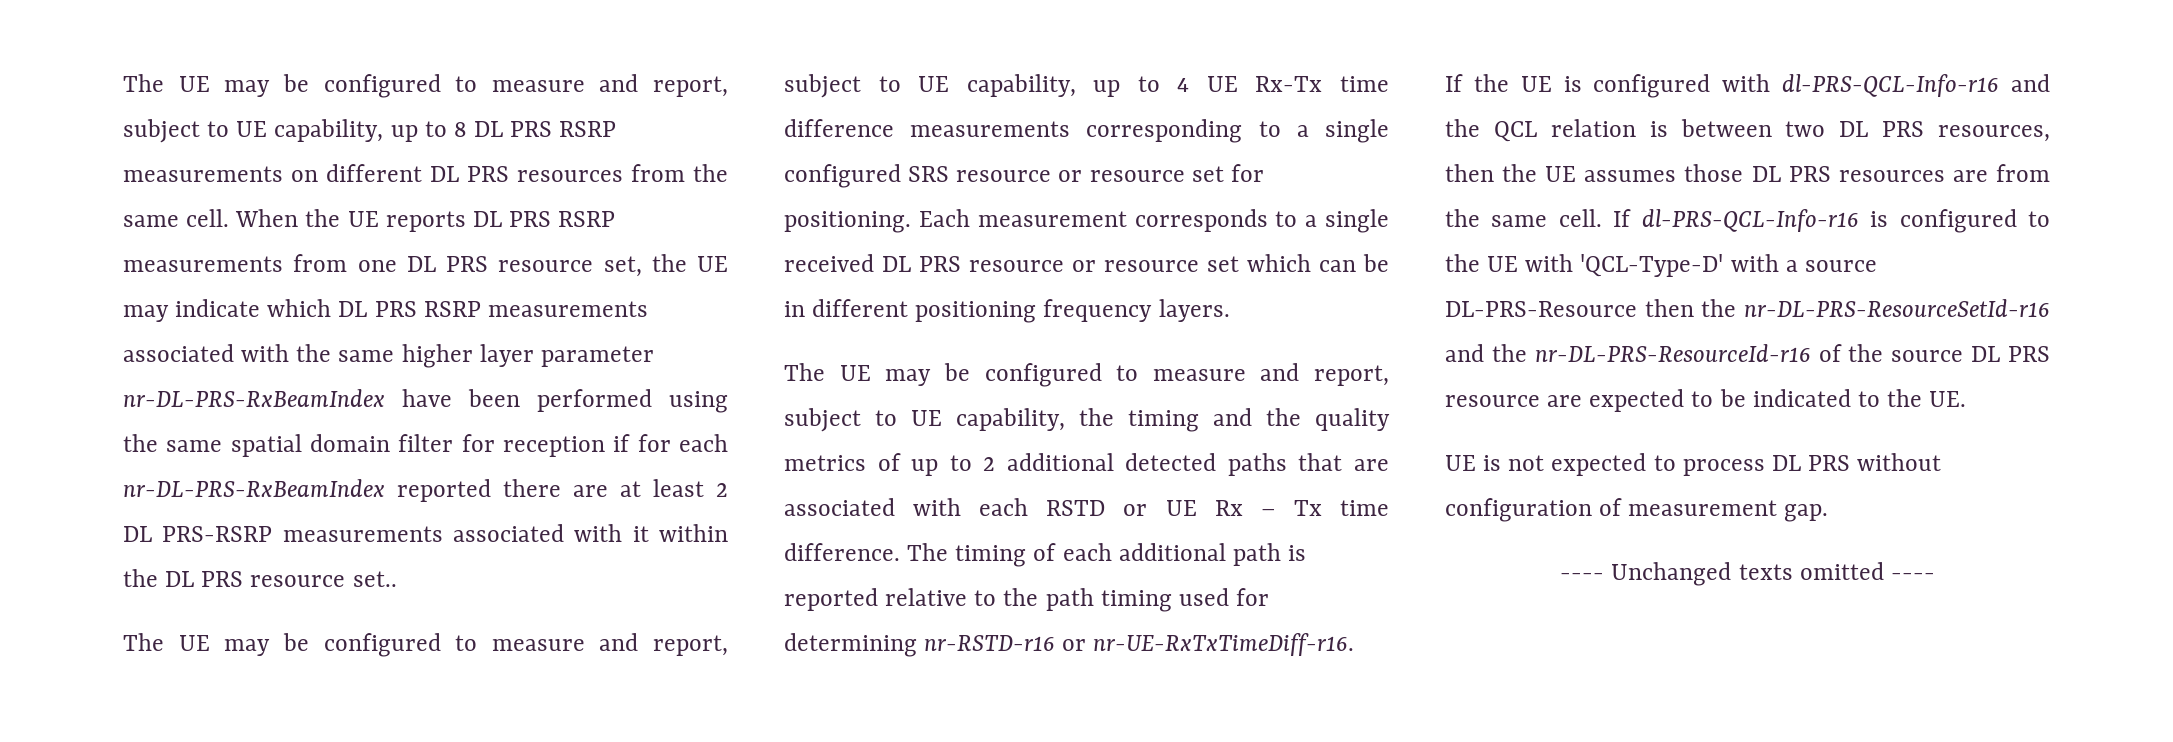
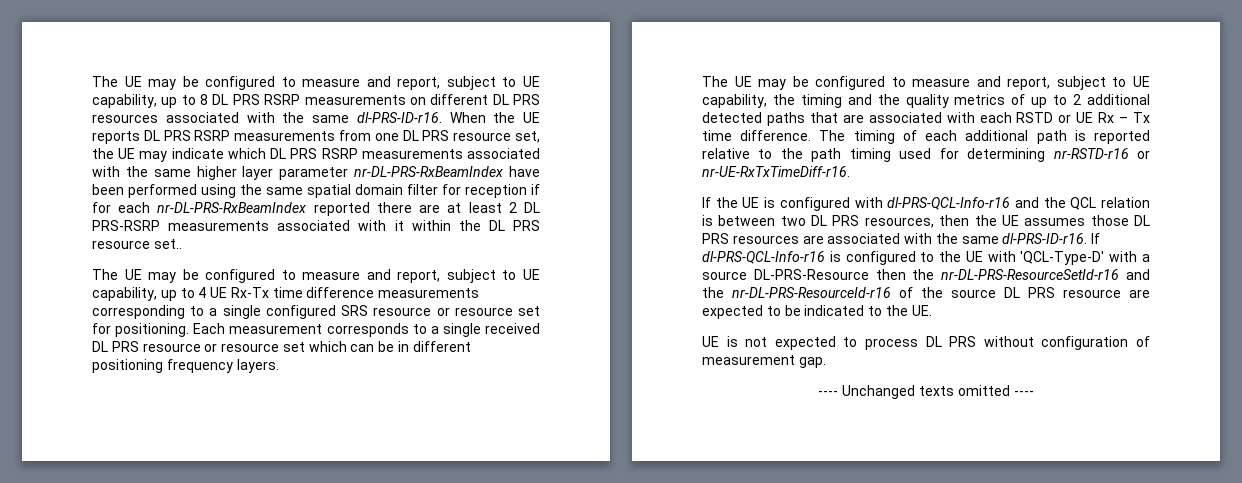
[631,164,728,182] [123,209,230,227] from the same cell. -> [165,112,442,123] associated with the same dl-PRS-ID-r16.
[1996,164,2050,182] [1445,209,1602,227] from the same cell. -> [827,233,1088,244] associated with the same dl-PRS-ID-r16.

